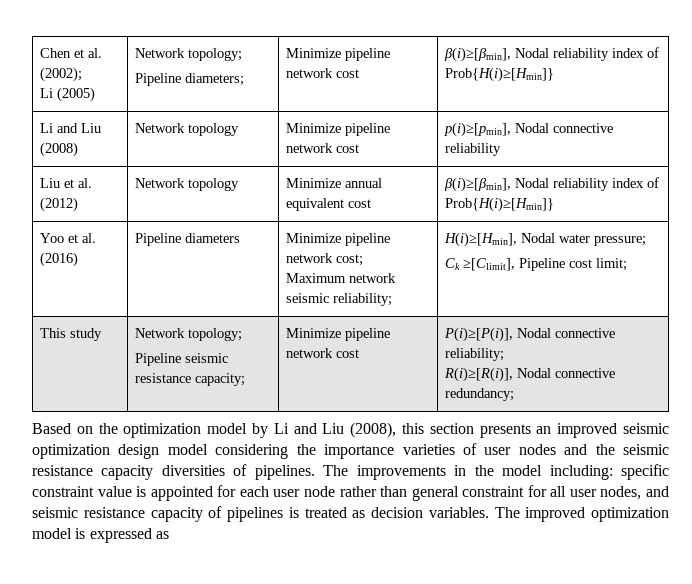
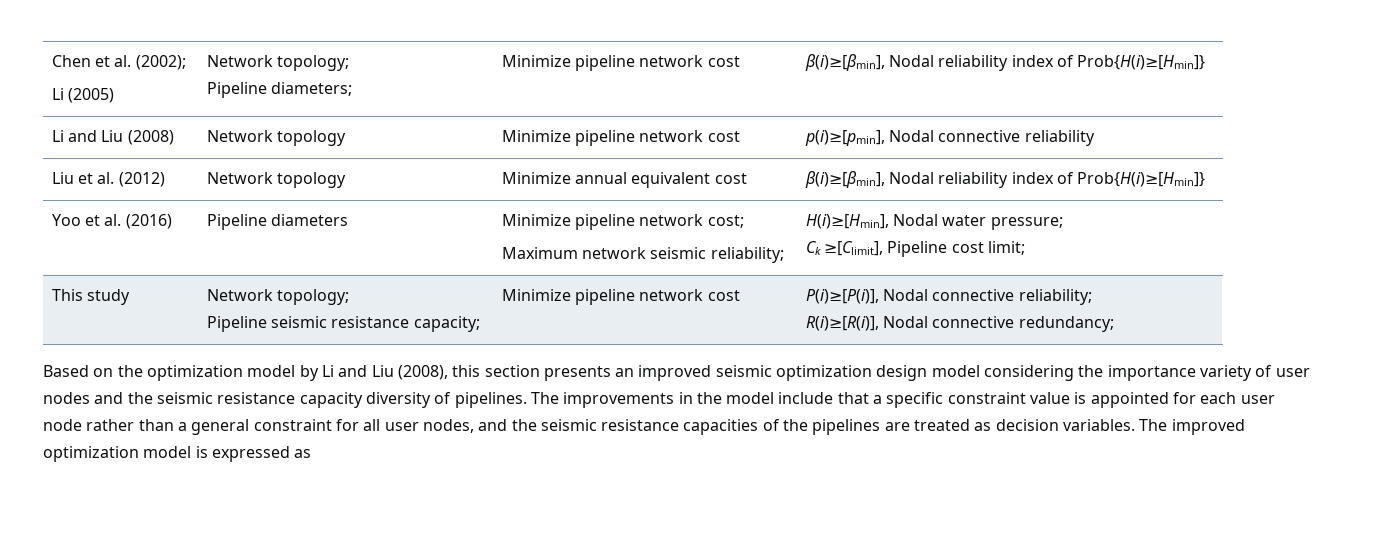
[402,444,455,455] varieties -> [1200,365,1253,381] variety
[161,465,225,476] diversities -> [365,392,431,408] diversity
[549,465,613,480] including: -> [778,392,883,404] include that a
(408, 491) none -> [177,422,187,431] a
[32,506,299,522] seismic resistance capacity of pipelines is -> [511,419,910,435] the seismic resistance capacities of the pipelines are

